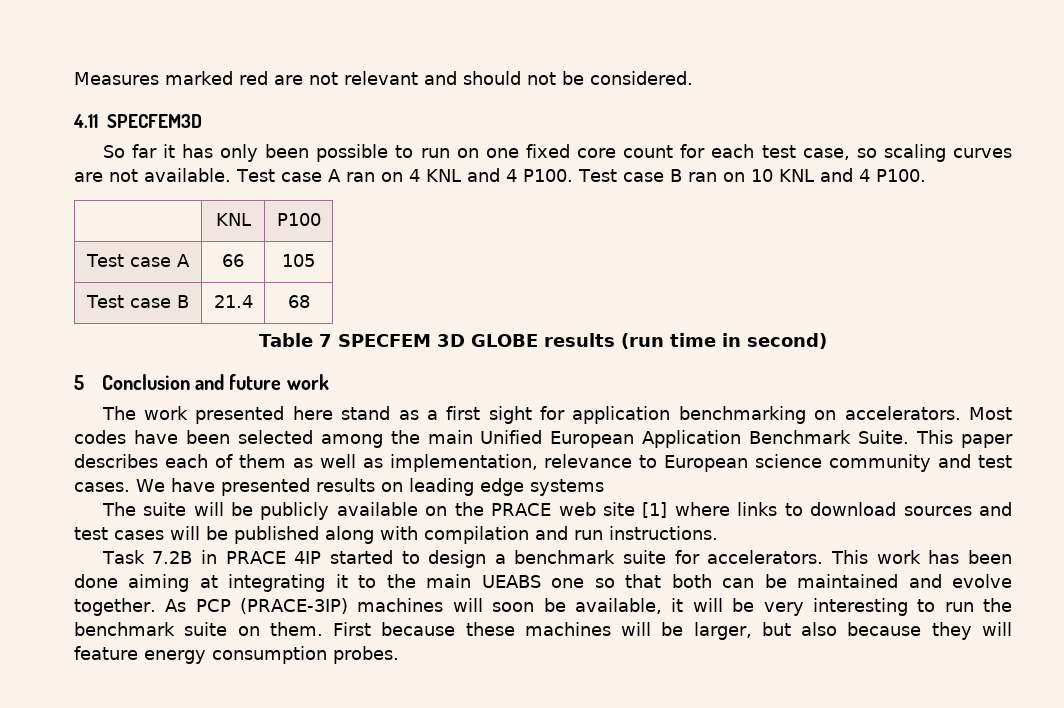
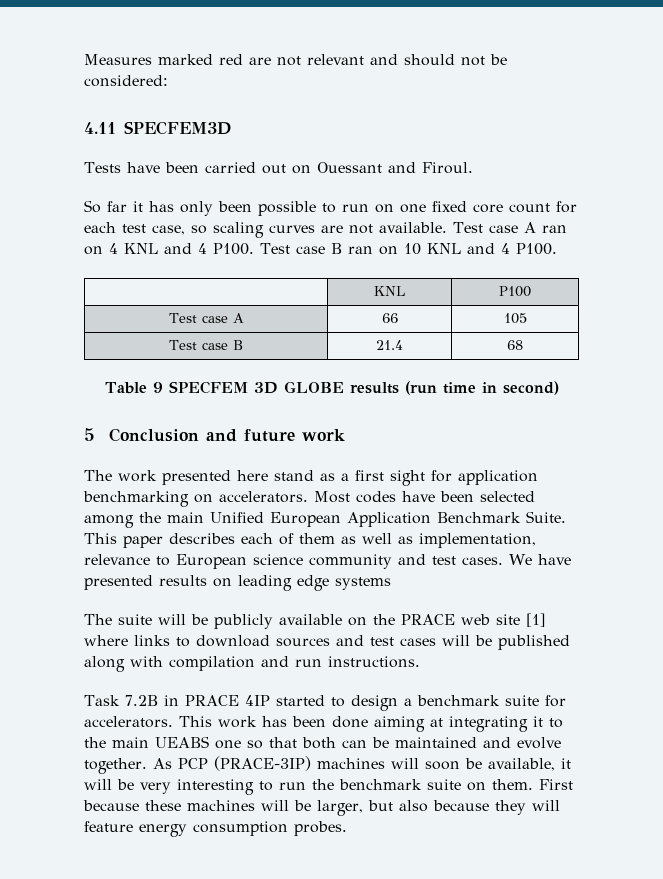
[590,71,693,85] considered. -> [84,75,168,87] considered:
(202, 121) none -> [84,162,473,174] // Tests have been carried out on Ouessant and Firoul.
[319,334,333,347] 7 -> [152,382,163,393] 9

